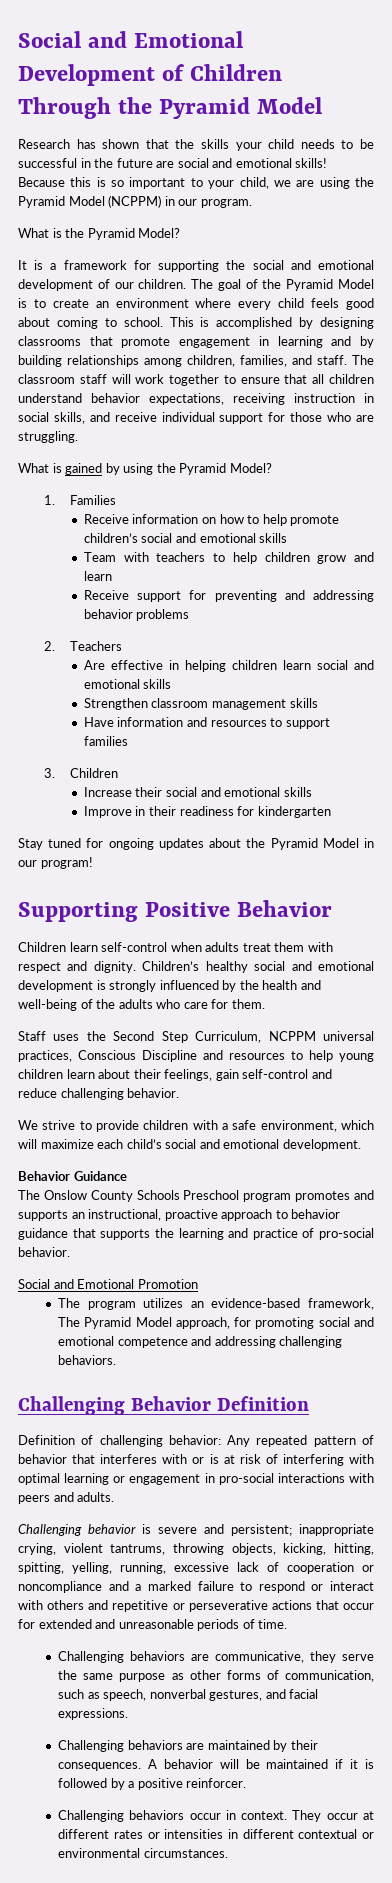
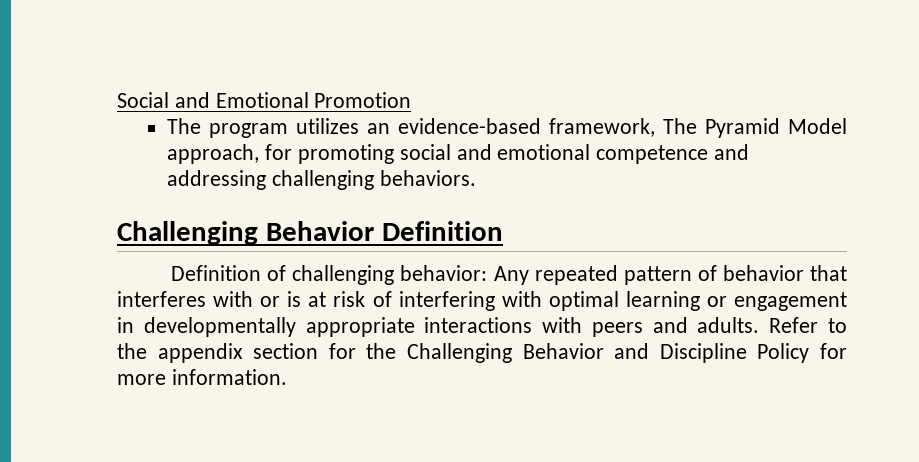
[18,31,243,48] [18,64,282,86] [18,97,322,119] [18,139,374,151] [18,158,328,168] [18,177,375,189] [18,195,252,208] [18,228,181,240] [18,260,374,272] [18,279,374,291] [18,298,374,310] [18,317,374,329] [18,336,375,348] [18,355,374,367] [18,374,374,386] [18,393,374,405] [18,412,375,424] [18,431,78,443] [18,463,272,475] [43,495,116,505] [83,514,340,526] [83,533,288,543] [83,552,374,564] [83,571,112,581] [83,590,374,602] [83,609,190,621] [43,641,122,651] [83,660,374,672] [83,679,172,689] [83,698,318,710] [83,717,330,729] [83,736,128,746] [43,768,118,778] [83,787,312,797] [83,806,331,818] [18,838,375,850] [18,857,93,869] [18,900,332,922] [18,942,333,952] [18,961,374,973] [18,980,321,992] [18,999,265,1011] [18,1031,374,1043] [18,1050,374,1062] [18,1069,332,1081] [18,1088,180,1100] [18,1120,375,1132] [18,1139,361,1151] [18,1171,127,1181] [18,1190,374,1202] [18,1209,341,1221] [18,1228,374,1240] [18,1247,70,1257] [18,1279,135,1289] Social and Emotional Development of Children Through the Pyramid Model // Research has shown that the skills your child needs to be successful in the future are social and emotional skills! Because this is so important to your child, we are using the Pyramid Model (NCPPM) in our program. // What is the Pyramid Model? // It is a framework for supporting the social and emotional development of our children. The goal of the Pyramid Model is to create an environment where every child feels good about coming to school. This is accomplished by designing classrooms that promote engagement in learning and by building relationships among children, families, and staff. The classroom staff will work together to ensure that all children understand behavior expectations, receiving instruction in social skills, and receive individual support for those who are struggling. // What is gained by using the Pyramid Model? // 1. Families // Receive information on how to help promote children’s social and emotional skills // Team with teachers to help children grow and learn // Receive support for preventing and addressing behavior problems // 2. Teachers // Are effective in helping children learn social and emotional skills // Strengthen classroom management skills // Have information and resources to support families // 3. Children // Increase their social and emotional skills // Improve in their readiness for kindergarten // Stay tuned for ongoing updates about the Pyramid Model in our program! // Supporting Positive Behavior // Children learn self-control when adults treat them with respect and dignity. Children’s healthy social and emotional development is strongly influenced by the health and well-being of the adults who care for them. // Staff uses the Second Step Curriculum, NCPPM universal practices, Conscious Discipline and resources to help young children learn about their feelings, gain self-control and reduce challenging behavior. // We strive to provide children with a safe environment, which will maximize each child’s social and emotional development. // Behavior Guidance // The Onslow County Schools Preschool program promotes and supports an instructional, proactive approach to behavior guidance that supports the learning and practice of pro-social behavior. // Social and Emotional -> [117,92,309,108] Social and Emotional
[218,1473,274,1485] pro-social -> [143,317,415,337] developmentally appropriate
[18,1524,374,1536] [18,1543,374,1555] [18,1562,374,1574] [18,1581,374,1593] [18,1600,374,1612] [18,1619,288,1631] [58,1651,374,1663] [58,1670,375,1682] [58,1689,319,1701] [58,1708,129,1720] [58,1740,318,1752] [58,1759,375,1771] [58,1778,247,1790] [58,1810,375,1822] [58,1829,375,1839] [58,1848,228,1858] // Challenging behavior is severe and persistent; inappropriate crying, violent tantrums, throwing objects, kicking, hitting, spitting, yelling, running, excessive lack of cooperation or noncompliance and a marked failure to respond or interact with others and repetitive or perseverative actions that occur for extended and unreasonable periods of time. // Challenging behaviors are communicative, they serve the same purpose as other forms of communication, such as speech, nonverbal gestures, and facial expressions. // Challenging behaviors are maintained by their consequences. A behavior will be maintained if it is followed by a positive reinforcer. // Challenging behaviors occur in context. They occur at different rates or intensities in different contextual or environmental circumstances. -> [769,317,848,333] [117,343,848,363] [117,369,287,385] Refer to the appendix section for the Challenging Behavior and Discipline Policy for more information.

